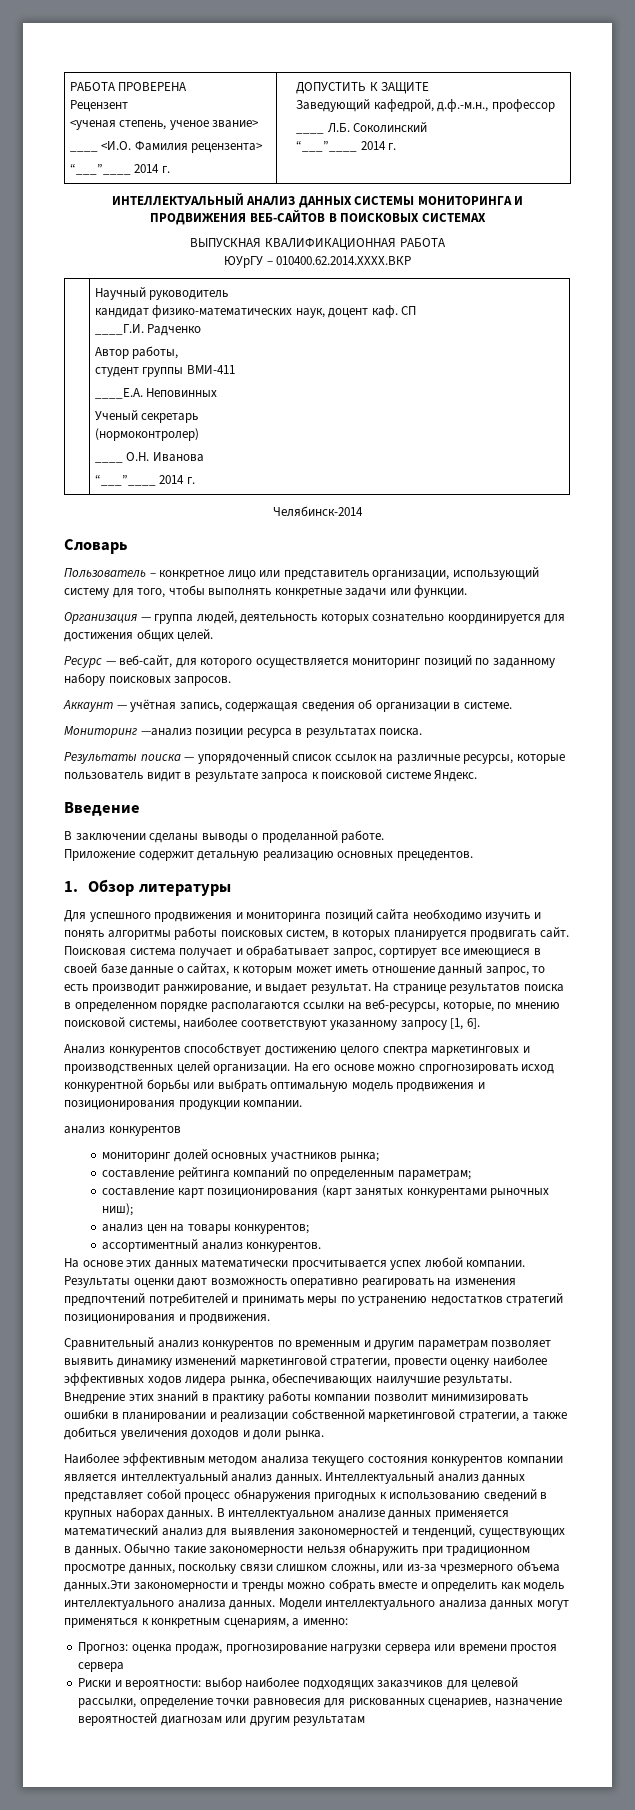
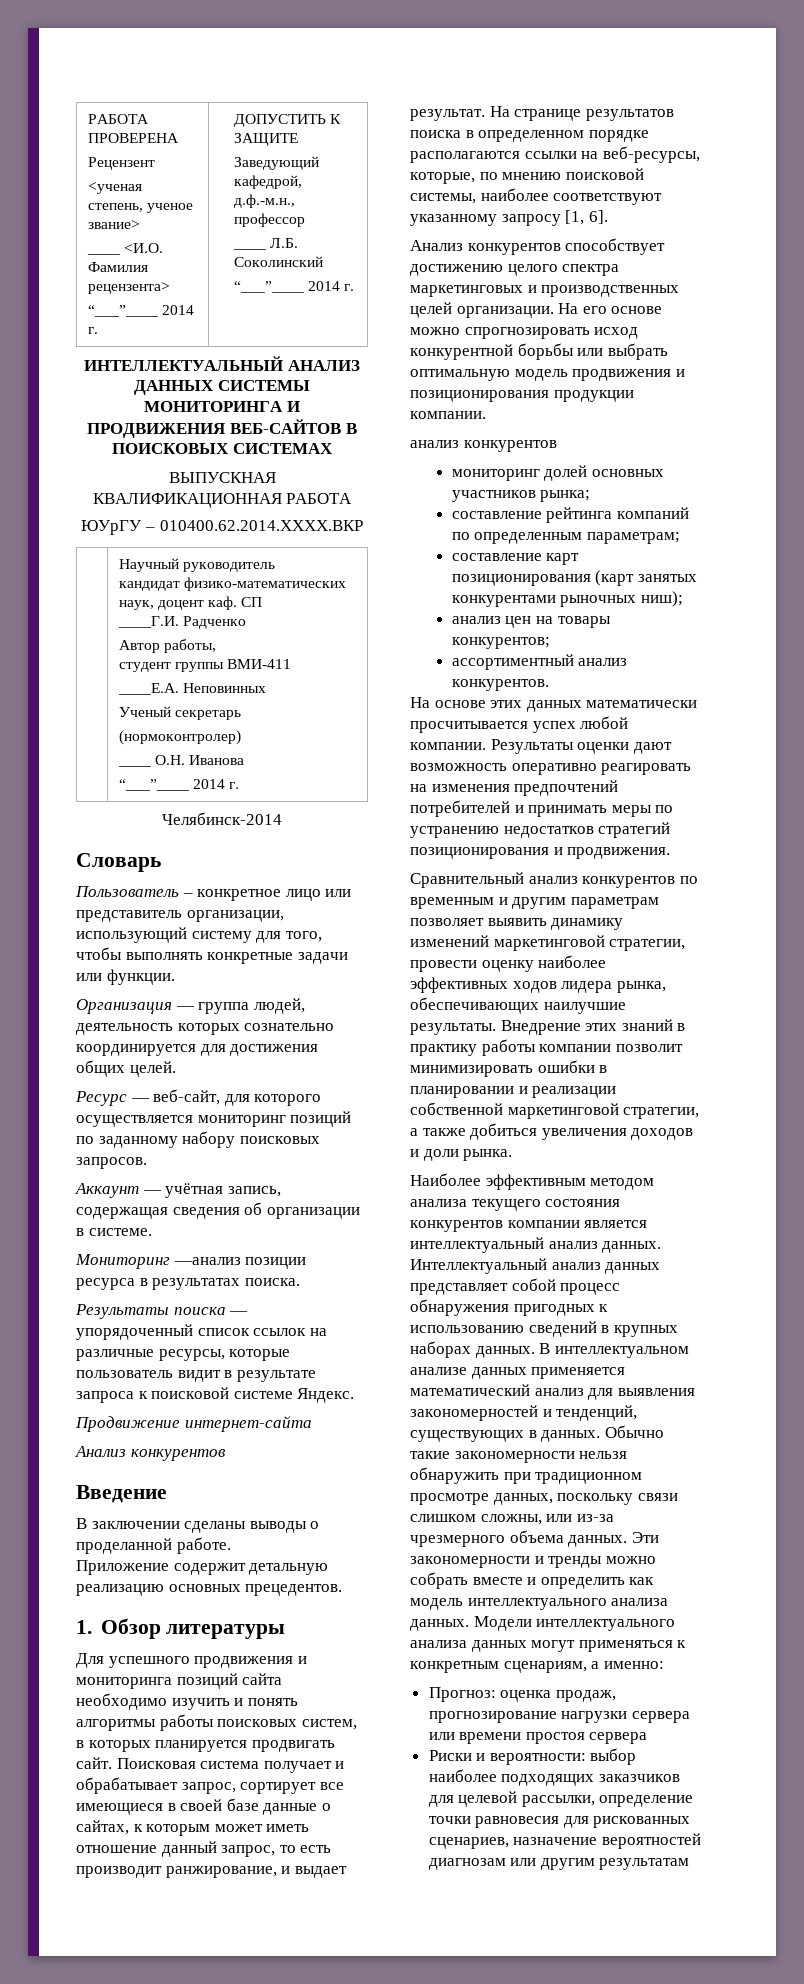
(478, 776) none -> [75,1416,312,1432] [75,1446,226,1461] // Продвижение интернет-сайта // Анализ конкурентов
[64,1580,130,1592] данных.Эти -> [568,1532,659,1547] данных. Эти

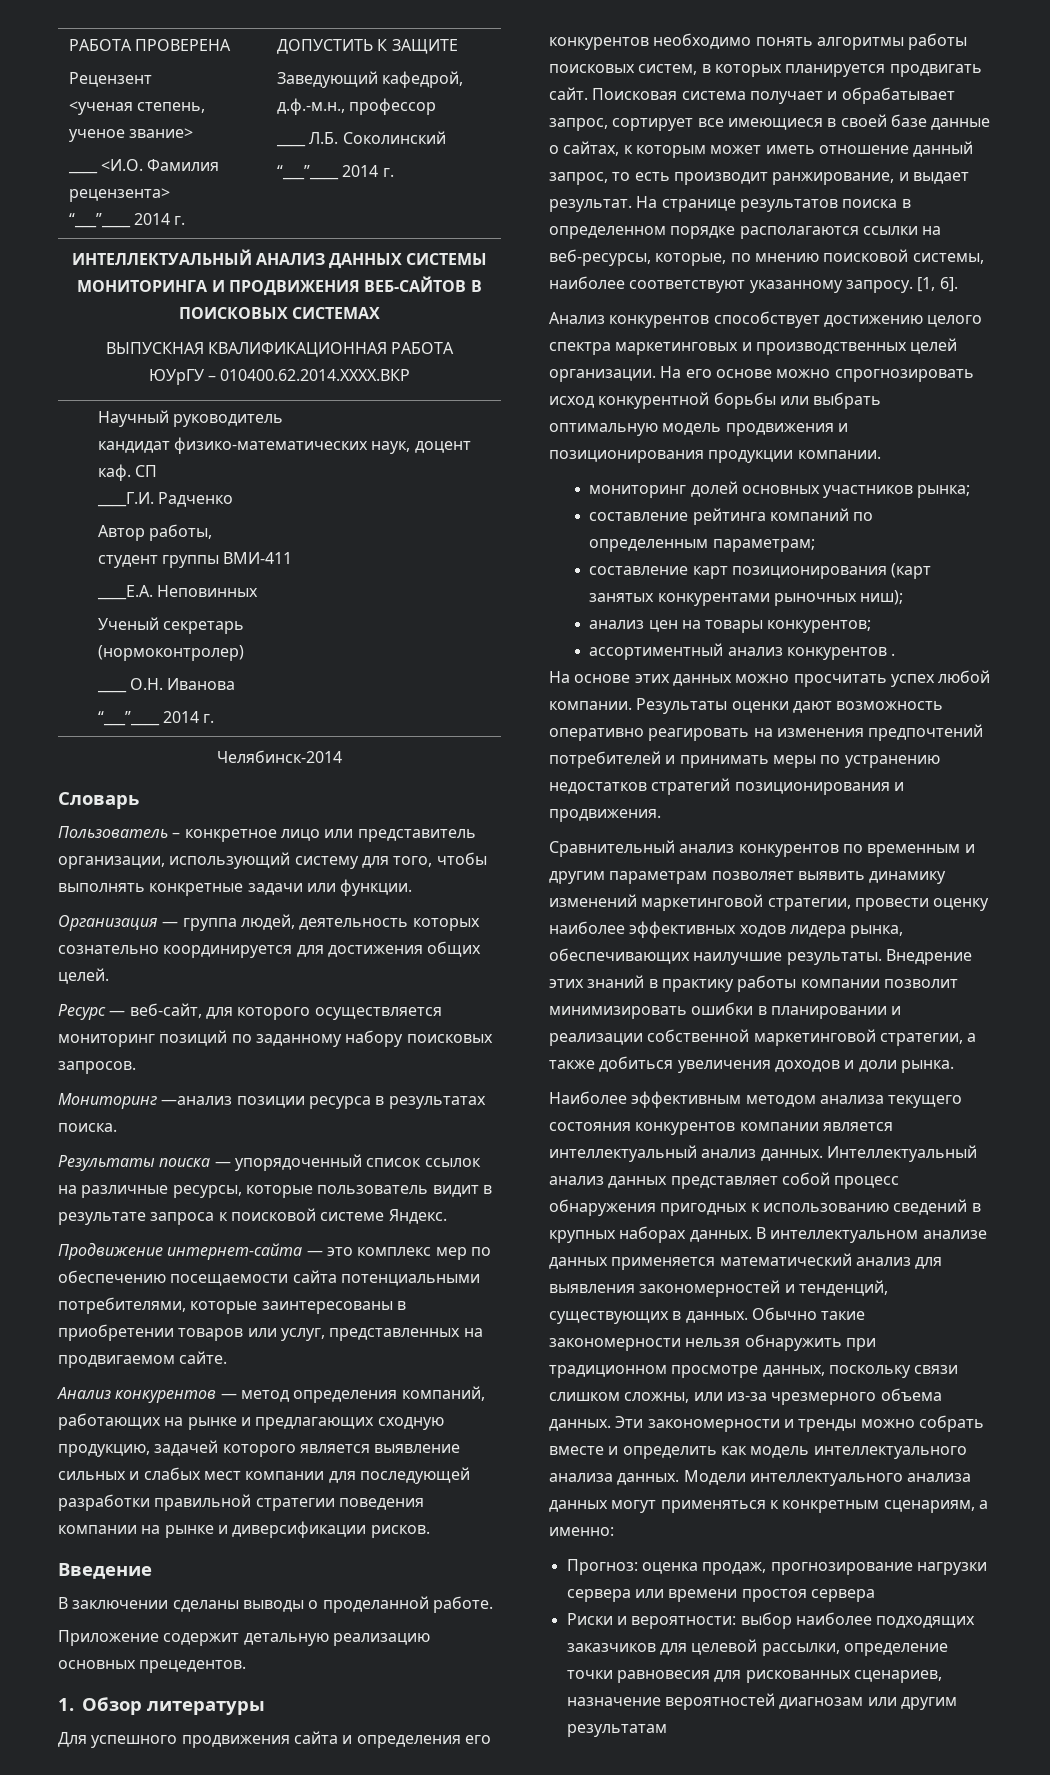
[75,1183,281,1198] [76,1202,360,1219] [76,1228,152,1236] // Аккаунт — учётная запись, содержащая сведения об организации в системе. -> (136, 1067) none
[75,1446,226,1461] // Анализ конкурентов -> [306,1247,491,1260] [58,1270,480,1286] [58,1297,406,1314] [58,1324,483,1341] [58,1351,228,1368] [57,1386,485,1403] [58,1413,444,1430] [58,1440,461,1457] [58,1467,470,1484] [58,1494,424,1511] [58,1521,430,1538] — это комплекс мер по обеспечению посещаемости сайта потенциальными потребителями, которые заинтересованы в приобретении товаров или услуг, представленных на продвигаемом сайте. // Анализ конкурентов — метод определения компаний, работающих на рынке и предлагающих сходную продукцию, задачей которого является выявление сильных и слабых мест компании для последующей разработки правильной стратегии поведения компании на рынке и диверсификации рисков.
[297,1656,307,1664] [76,1673,283,1689] [76,1693,244,1710] и мониторинга позиций сайта необходимо изучить и -> [293,1731,491,1748] [549,33,752,50] сайта и определения его конкурентов необходимо
[501,214,561,226] запросу -> [845,280,913,293] запросу.
[410,440,557,452] // анализ конкурентов -> (881, 454) none
[451,679,549,691] конкурентов. -> [786,647,896,660] конкурентов .
[586,700,698,708] [410,721,528,733] математически просчитывается -> [735,674,887,687] можно просчитать

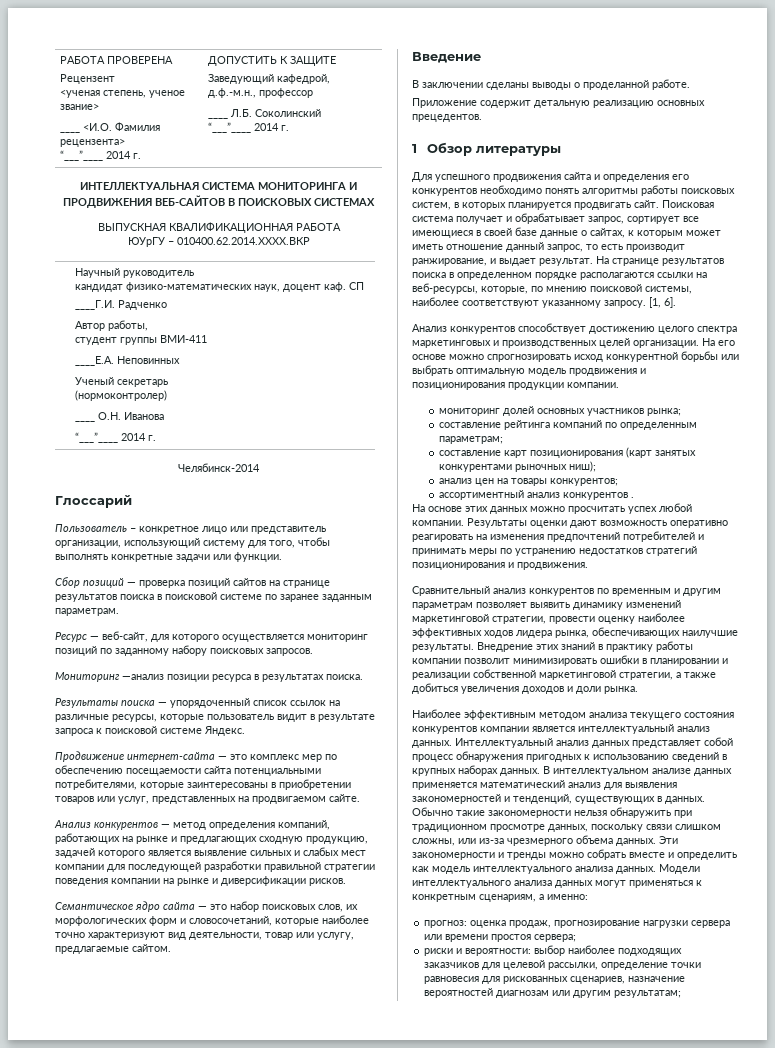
[71,249,488,269] ИНТЕЛЛЕКТУАЛЬНЫЙ АНАЛИЗ ДАННЫХ СИСТЕМЫ -> [80,182,255,190] ИНТЕЛЛЕКТУАЛЬНАЯ СИСТЕМА
[58,792,139,809] Словарь -> [55,495,132,508] Глоссарий
[58,914,480,931] [58,941,482,958] [58,968,109,984] Организация — группа людей, деятельность которых сознательно координируется для достижения общих целей. -> [55,577,330,588] [55,592,372,602] [55,608,119,616] Сбор позиций — проверка позиций сайтов на странице результатов поиска в поисковой системе по заранее заданным параметрам.
(430, 1531) none -> [55,901,358,912] [55,915,369,926] [55,932,354,940] [55,944,171,954] // Семантическое ядро сайта — это набор поисковых слов, их морфологических форм и словосочетаний, которые наиболее точно характеризуют вид деятельности, товар или услугу, предлагаемые сайтом.
[58,1698,74,1711] 1. -> [412,144,417,153] 1
[566,1559,638,1575] Прогноз: -> [424,920,468,928] прогноз:
[810,1589,875,1602] [566,1613,613,1625] сервера // Риски -> [534,934,577,942] [424,948,454,956] сервера; // риски
[566,1724,667,1737] результатам -> [614,990,682,998] результатам;

